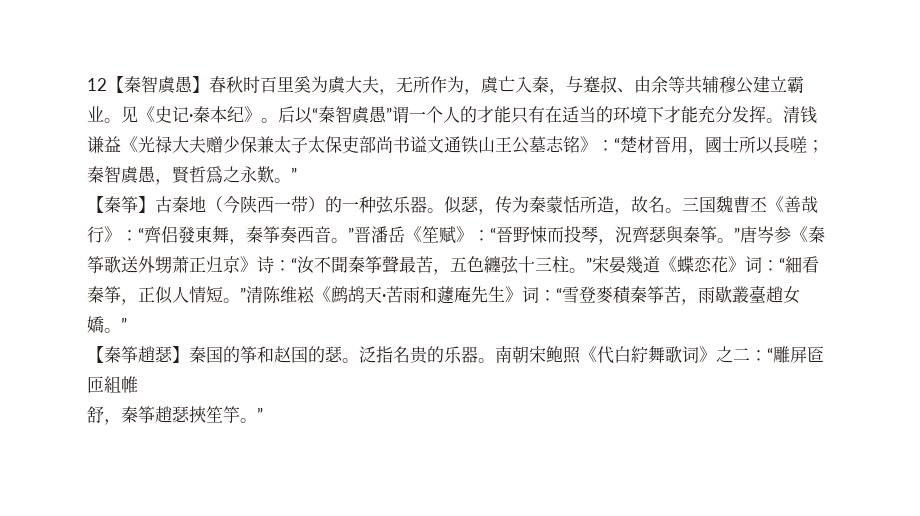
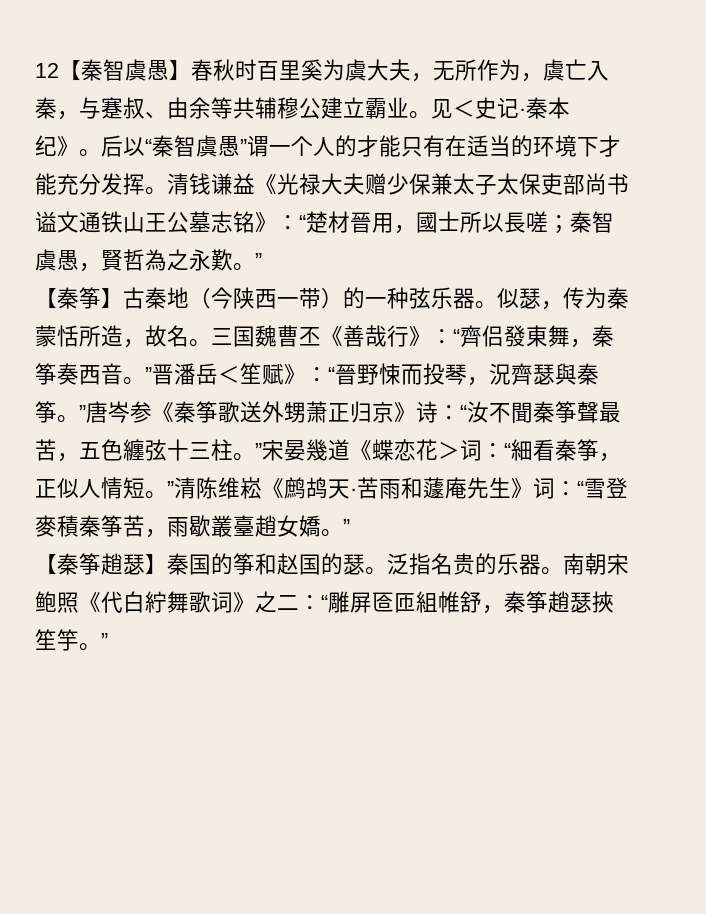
[138,106,155,122] 《 -> [453,100,475,117] ＜
[206,166,223,183] 爲 -> [145,249,167,271] 為
[405,226,422,242] 《 -> [218,366,240,383] ＜
[728,256,745,272] 》 -> [438,442,460,459] ＞
(138, 384) // -> (460, 602) none

